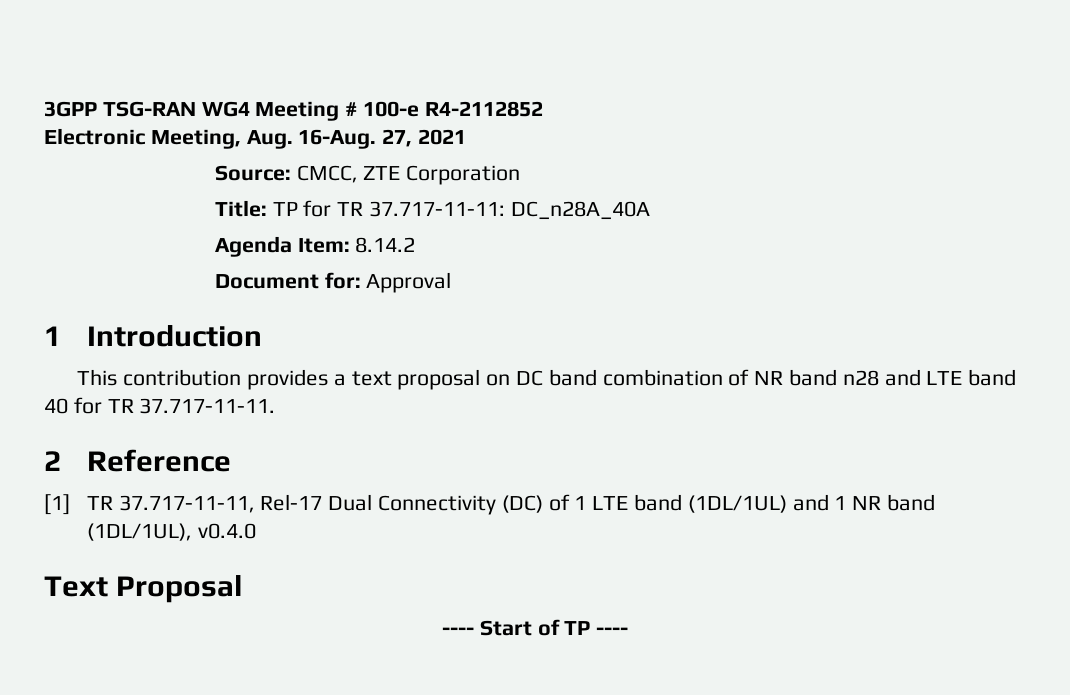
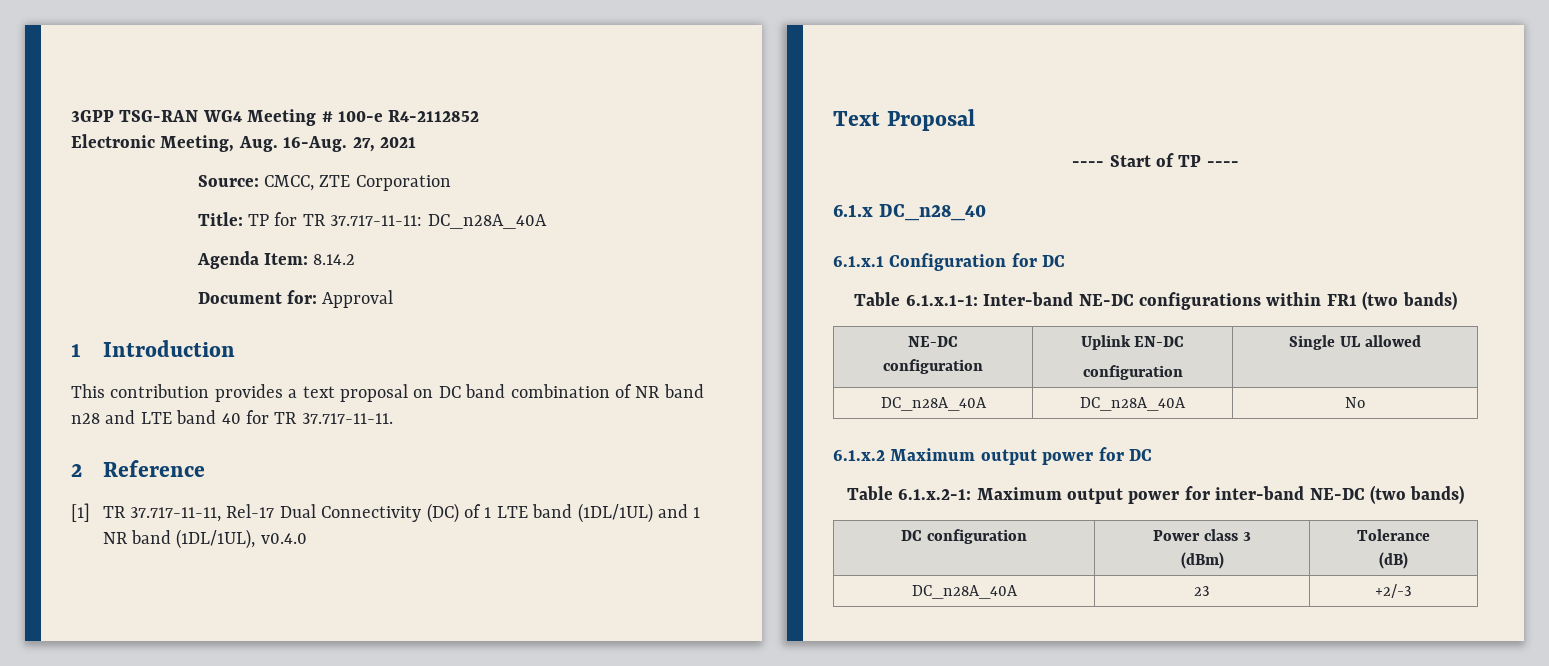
(629, 631) none -> [833,204,986,221] [833,253,1066,271] [854,291,1457,310] [908,336,958,347] [883,359,983,374] [1080,335,1185,350] [1082,365,1183,380] [1289,335,1421,350] [880,397,987,411] [1080,397,1186,411] [1345,397,1365,408] [833,447,1152,465] [846,485,1465,504] [901,529,1027,544] [1153,529,1251,541] [1180,552,1224,569] [1357,529,1430,541] [1379,552,1408,569] [911,585,1018,599] [1194,586,1210,596] [1375,584,1412,598] // 6.1.x DC_n28_40 // 6.1.x.1 Configuration for DC // Table 6.1.x.1-1: Inter-band NE-DC configurations within FR1 (two bands) // NE-DC // configuration | Uplink EN-DC // configuration | Single UL allowed // DC_n28A_40A | DC_n28A_40A | No // 6.1.x.2 Maximum output power for DC // Table 6.1.x.2-1: Maximum output power for inter-band NE-DC (two bands) // DC configuration | Power class 3 // (dBm) | Tolerance // (dB) // DC_n28A_40A | 23 | +2/-3

